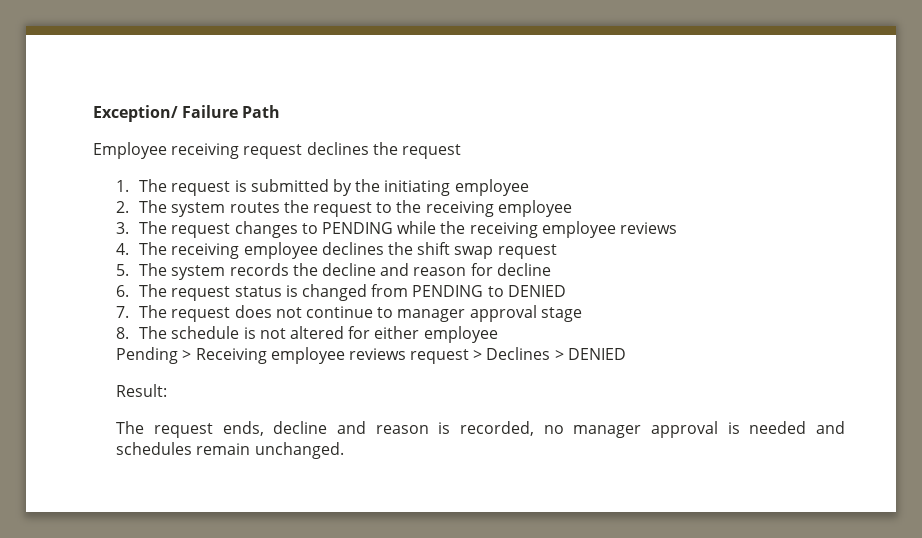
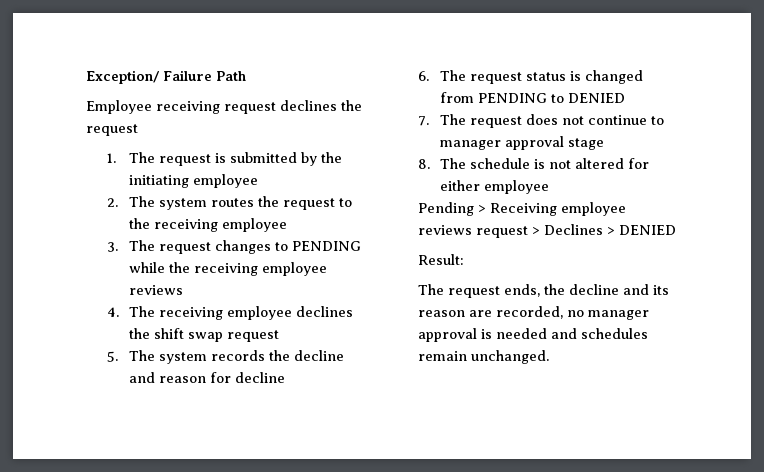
[273,421,451,434] decline and reason is -> [544,284,670,295] [418,310,493,317] the decline and its reason are

